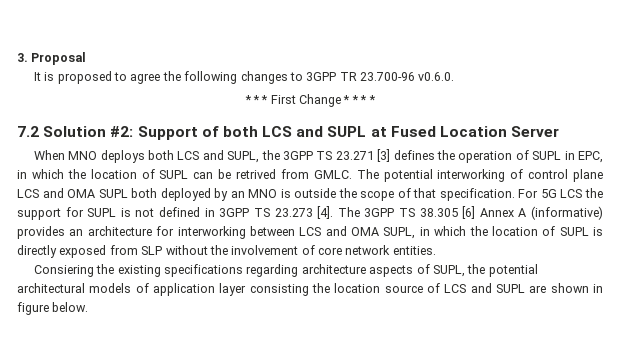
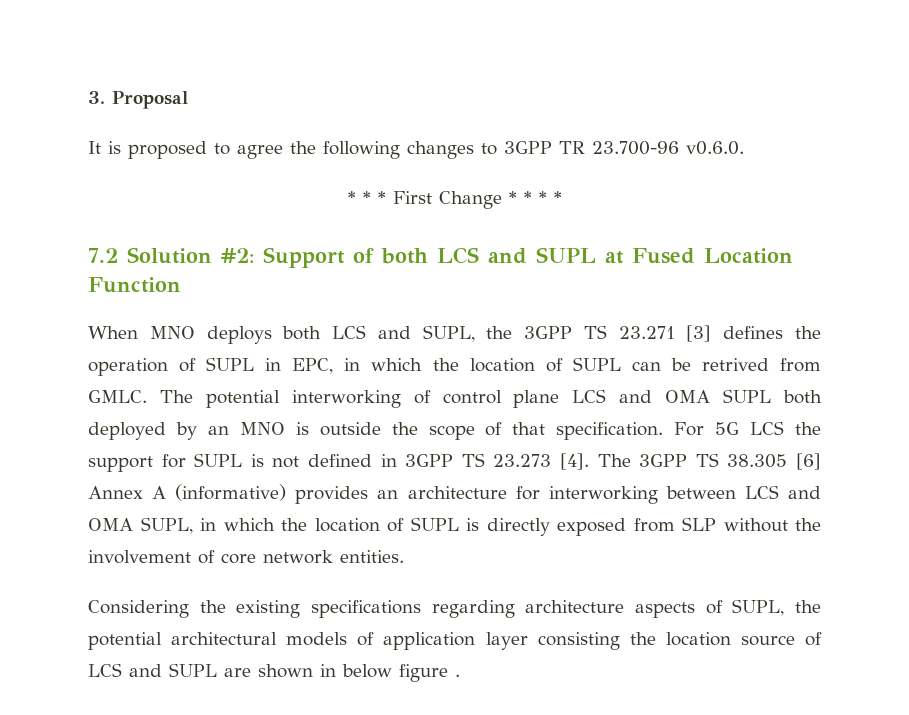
[511,126,560,137] Server -> [88,277,181,293] Function
[33,265,94,277] Consiering -> [88,600,189,618] Considering
[17,302,89,315] figure below. -> [342,664,460,682] below figure .

